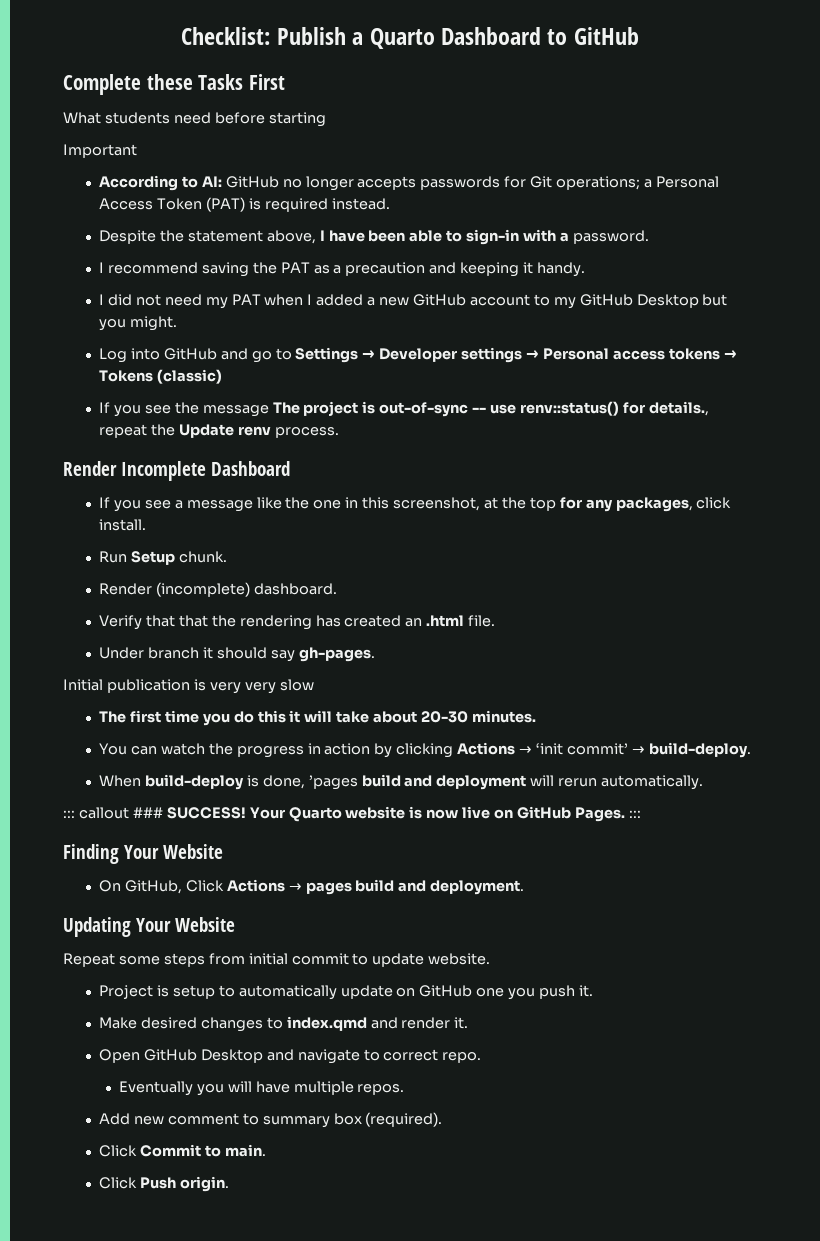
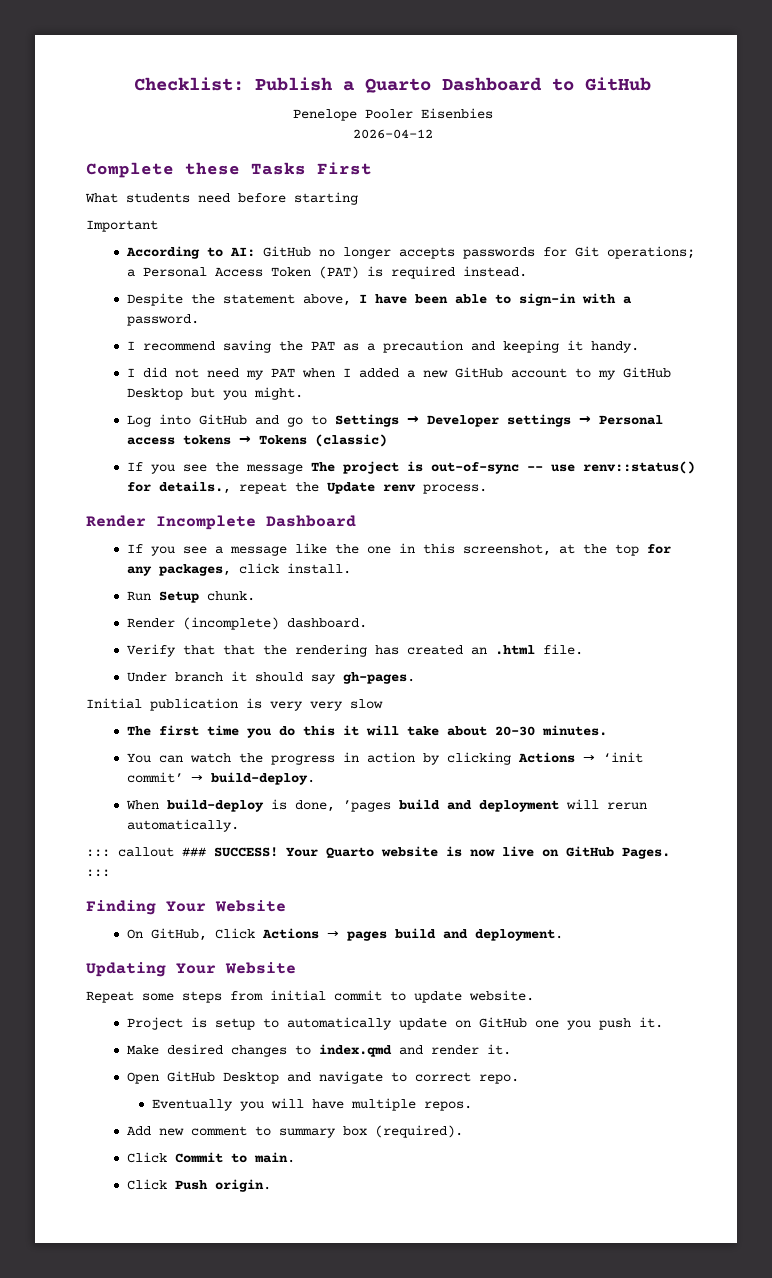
(639, 36) none -> [292,108,493,121] [352,129,433,139] // Penelope Pooler Eisenbies // 2026-04-12

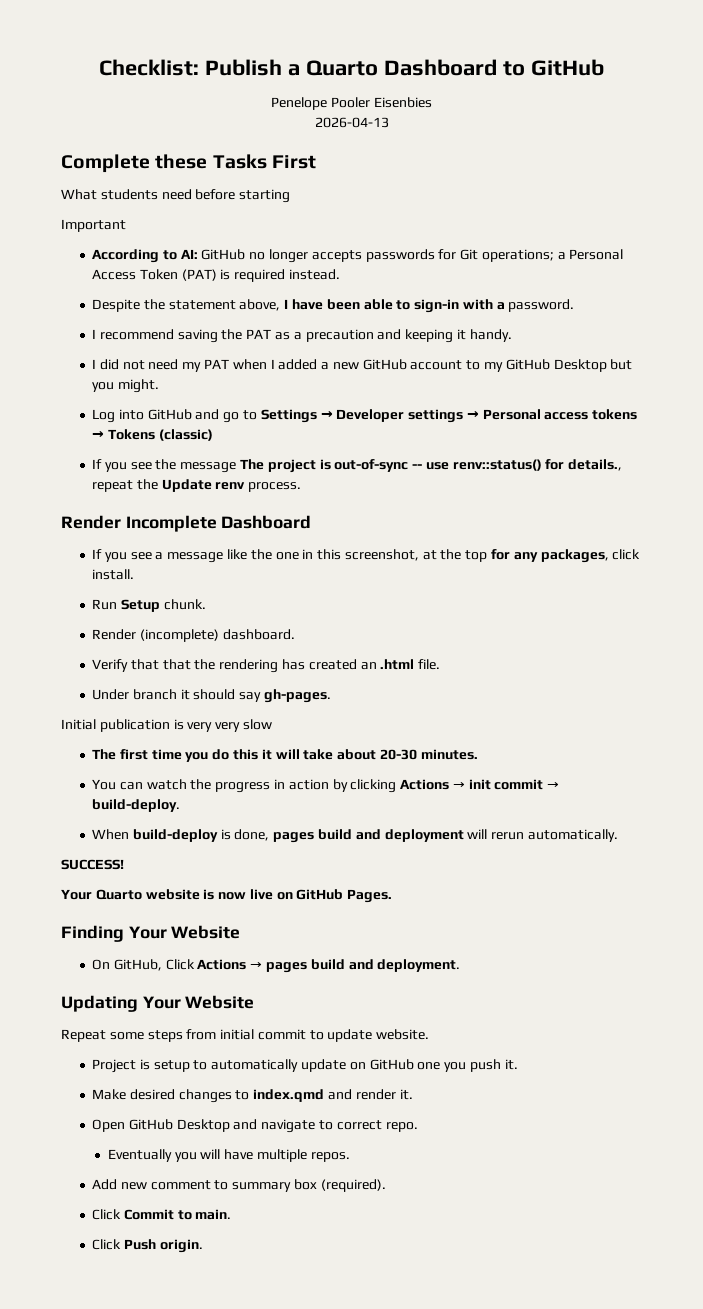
[352,129,433,139] 2026-04-12 -> [314,117,389,128] 2026-04-13
[602,752,643,763] [126,772,183,783] ‘init commit’ -> [468,779,544,790] init commit
[342,800,391,812] ’pages -> [273,832,315,843] pages
[86,847,206,857] ::: callout ### -> (618, 835) none
(278, 852) none -> (124, 864) //
[86,869,110,877] ::: -> (393, 896) none

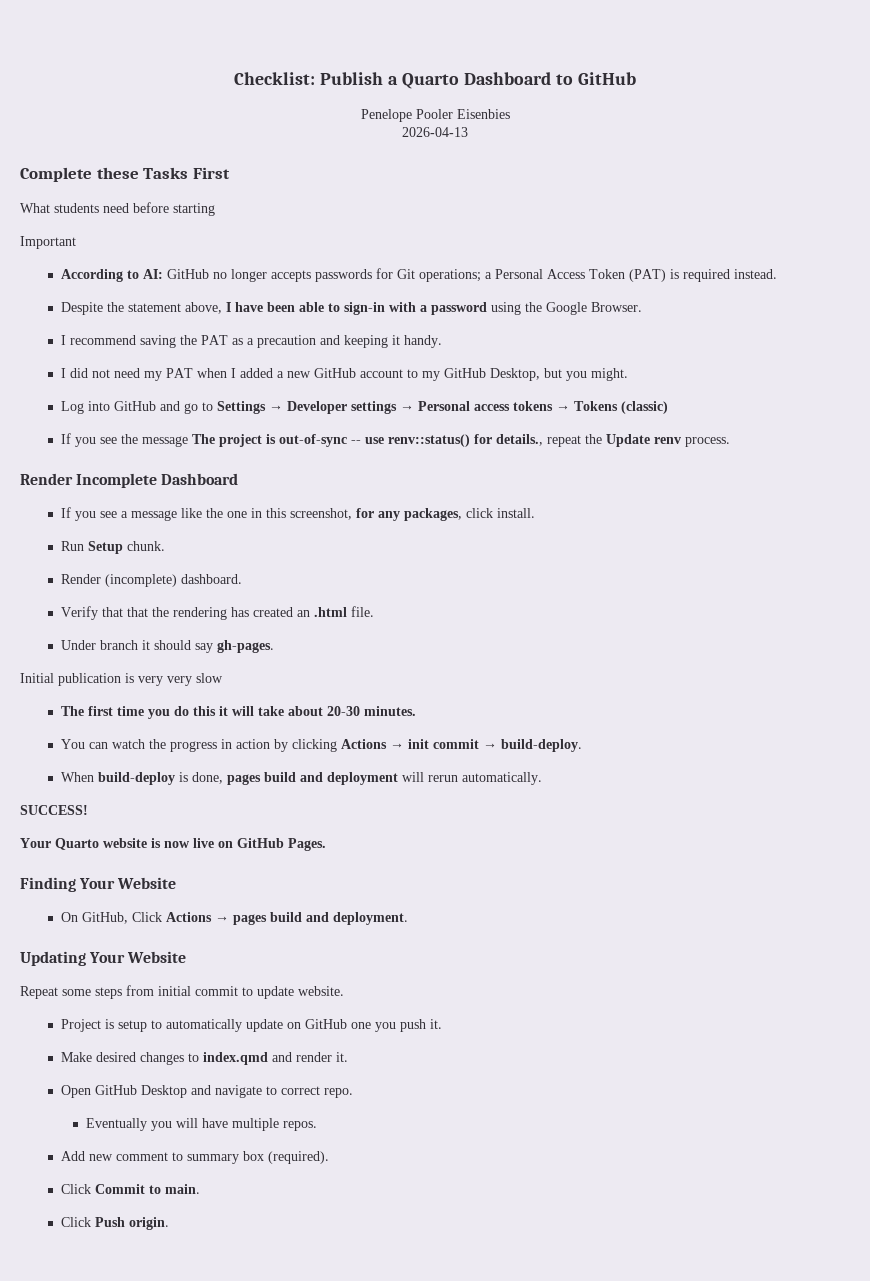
[508,299,575,312] password. -> [430,302,642,315] password using the Google Browser.
[553,359,607,372] Desktop -> [489,368,540,381] Desktop,
[422,549,488,562] at the top -> (352, 514) none

